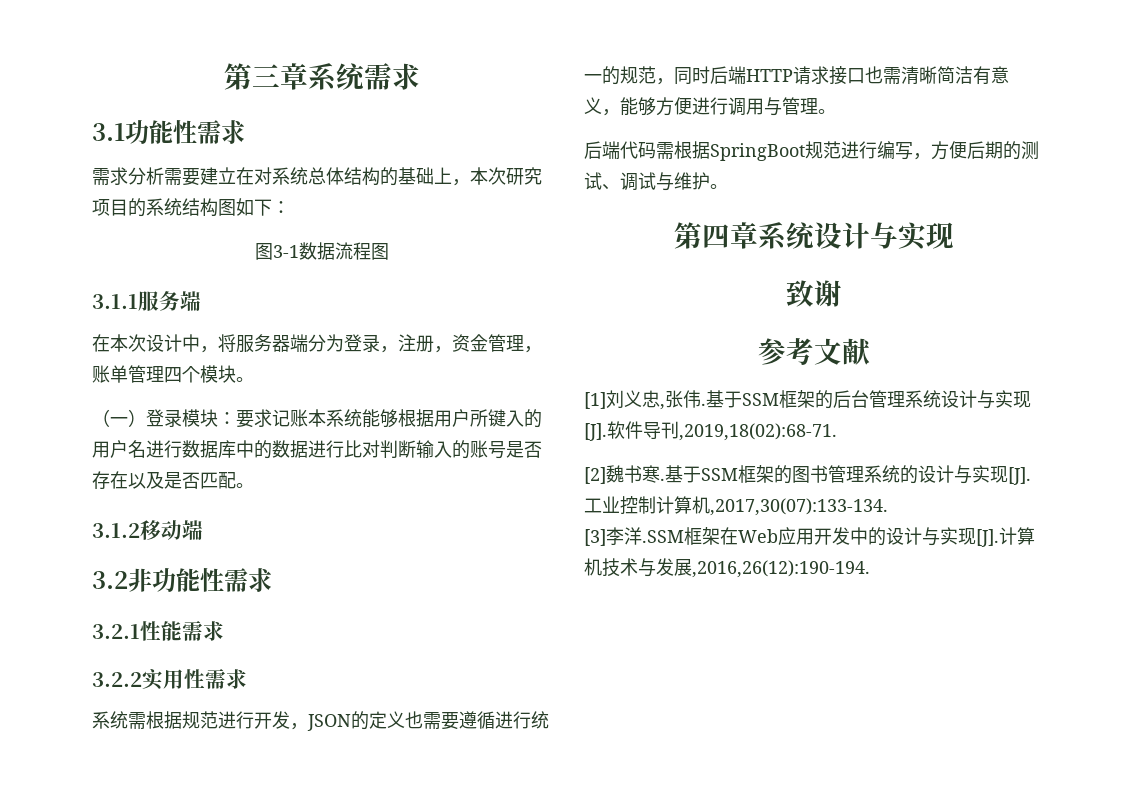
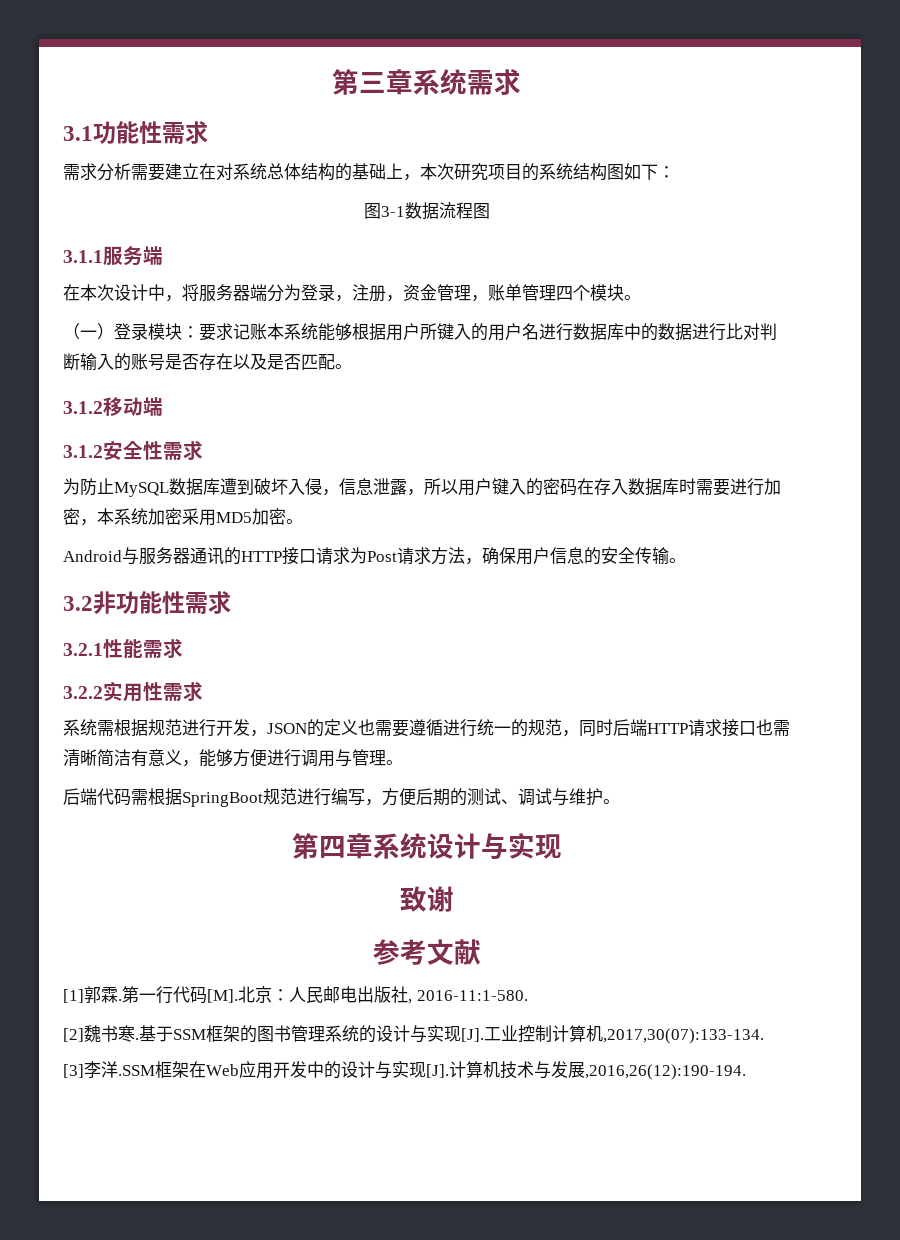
(203, 530) none -> [63,440,203,461] [63,478,781,497] [63,508,303,526] [63,547,686,565] // 3.1.2安全性需求 // 为防止MySQL数据库遭到破坏入侵，信息泄露，所以用户键入的密码在存入数据库时需要进行加密，本系统加密采用MD5加密。 // Android与服务器通讯的HTTP接口请求为Post请求方法，确保用户信息的安全传输。
[606,390,1031,410] [584,421,837,441] 刘义忠,张伟.基于SSM框架的后台管理系统设计与实现[J].软件导刊,2019,18(02):68-71. -> [84,986,528,1004] 郭霖.第一行代码[M].北京：人民邮电出版社, 2016-11:1-580.

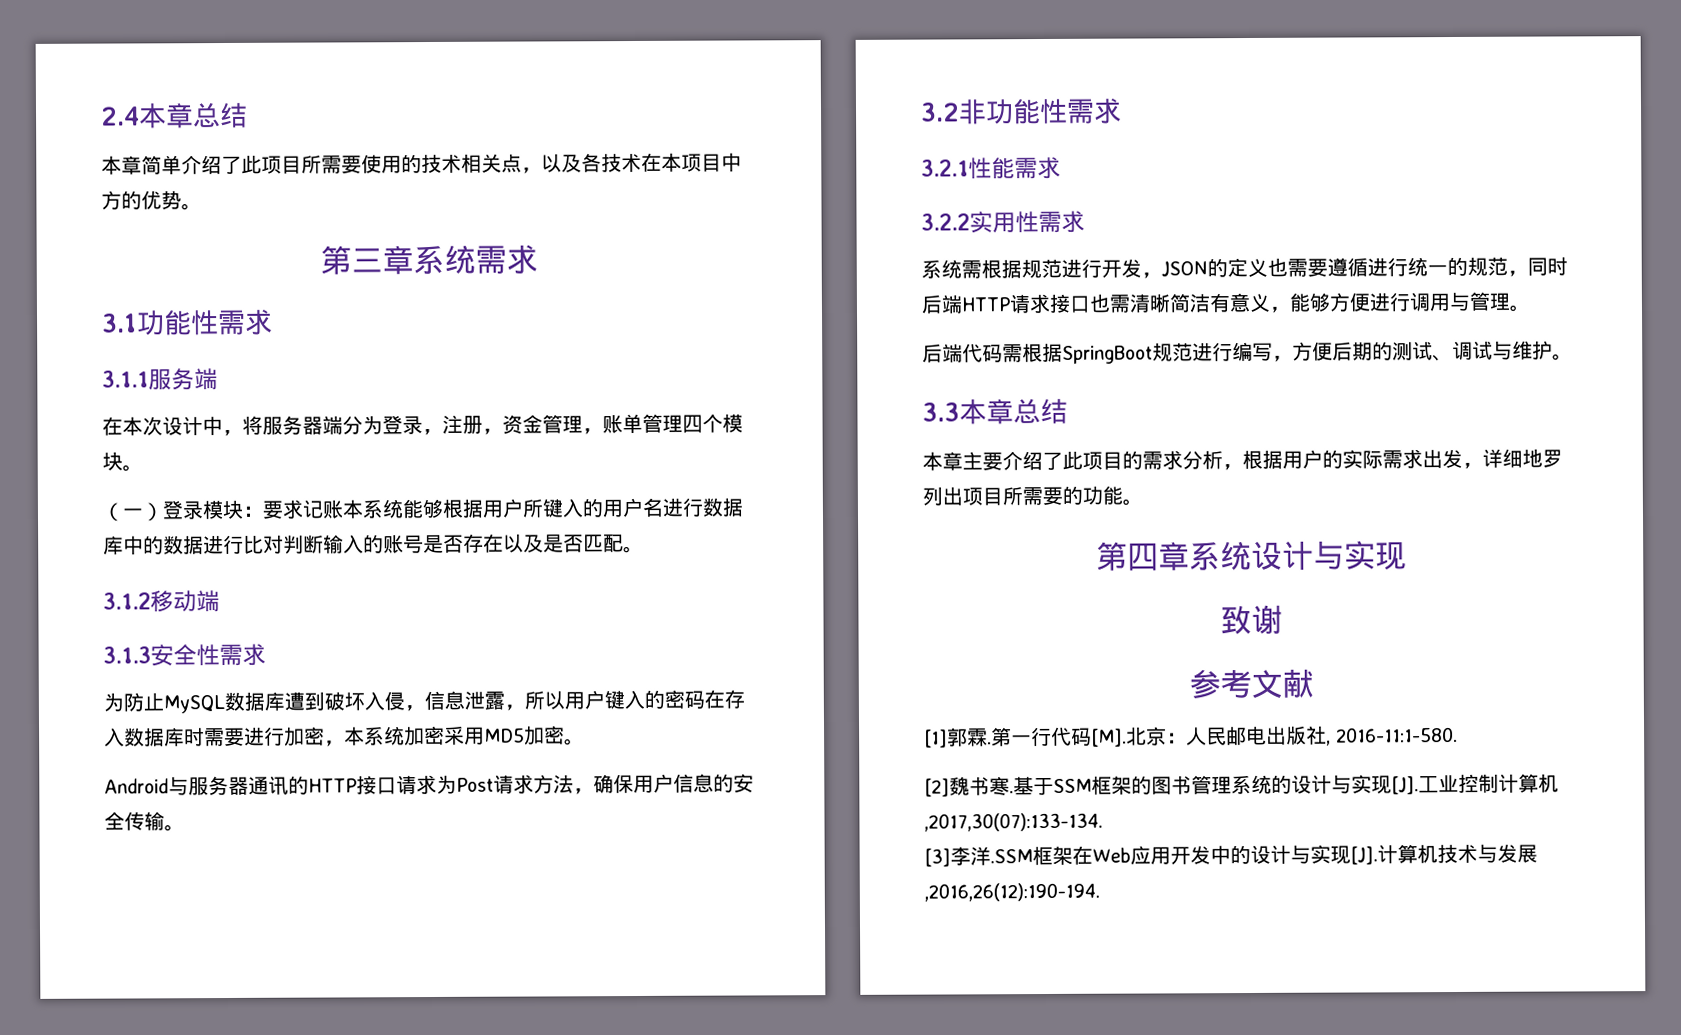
(332, 82) none -> [100,102,248,129] [101,152,742,175] [101,190,202,211] 2.4本章总结 // 本章简单介绍了此项目所需要使用的技术相关点，以及各技术在本项目中方的优势。 //
[63,163,675,181] [363,202,490,220] // 需求分析需要建立在对系统总体结构的基础上，本次研究项目的系统结构图如下： // 图3-1数据流程图 -> (273, 321) none
[63,445,103,458] 3.1.2 -> [103,646,151,664] 3.1.3
(620, 801) none -> [922,398,1068,425] [922,448,1563,471] [922,485,1143,506] // 3.3本章总结 // 本章主要介绍了此项目的需求分析，根据用户的实际需求出发，详细地罗列出项目所需要的功能。

